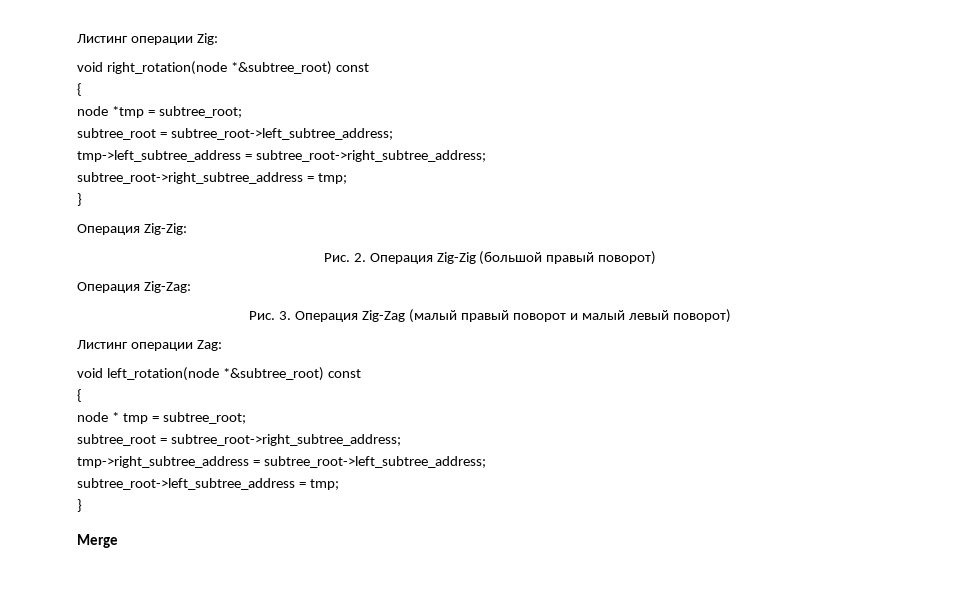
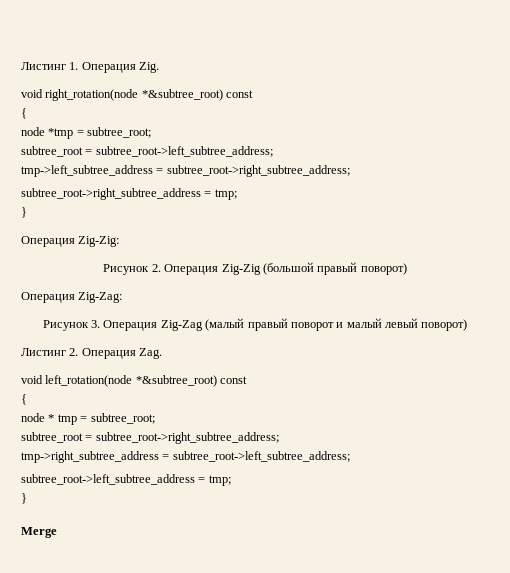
[77,33,218,45] Листинг операции Zig: -> [21,62,160,73] Листинг 1. Операция Zig.
[323,253,350,262] Рис. -> [103,264,150,275] Рисунок
[249,311,276,320] Рис. -> [42,320,89,331] Рисунок
[130,340,222,351] операции Zag: -> [69,348,163,359] 2. Операция Zag.

